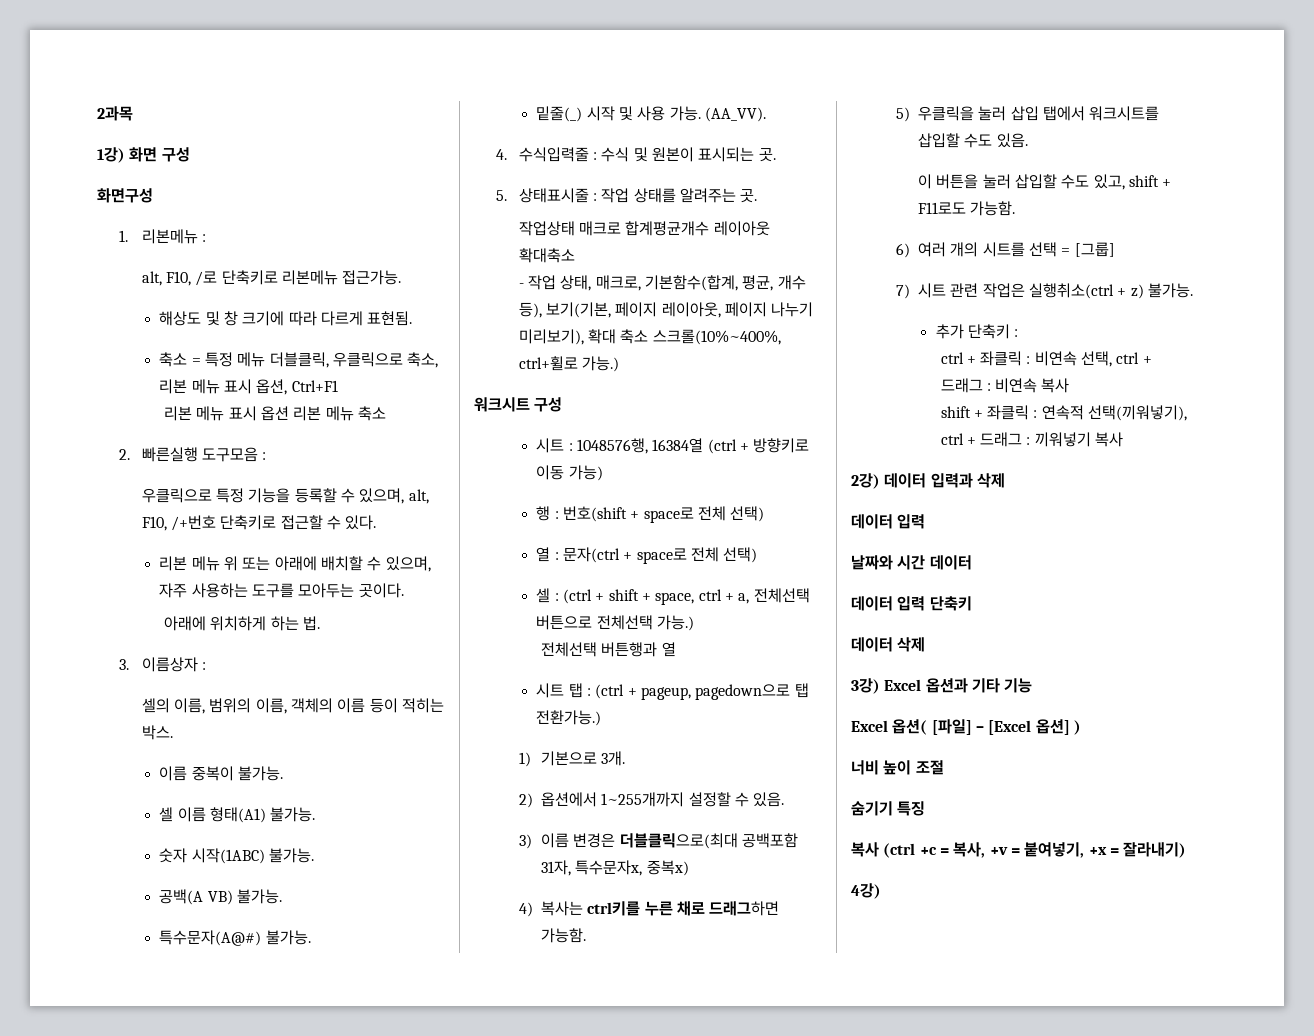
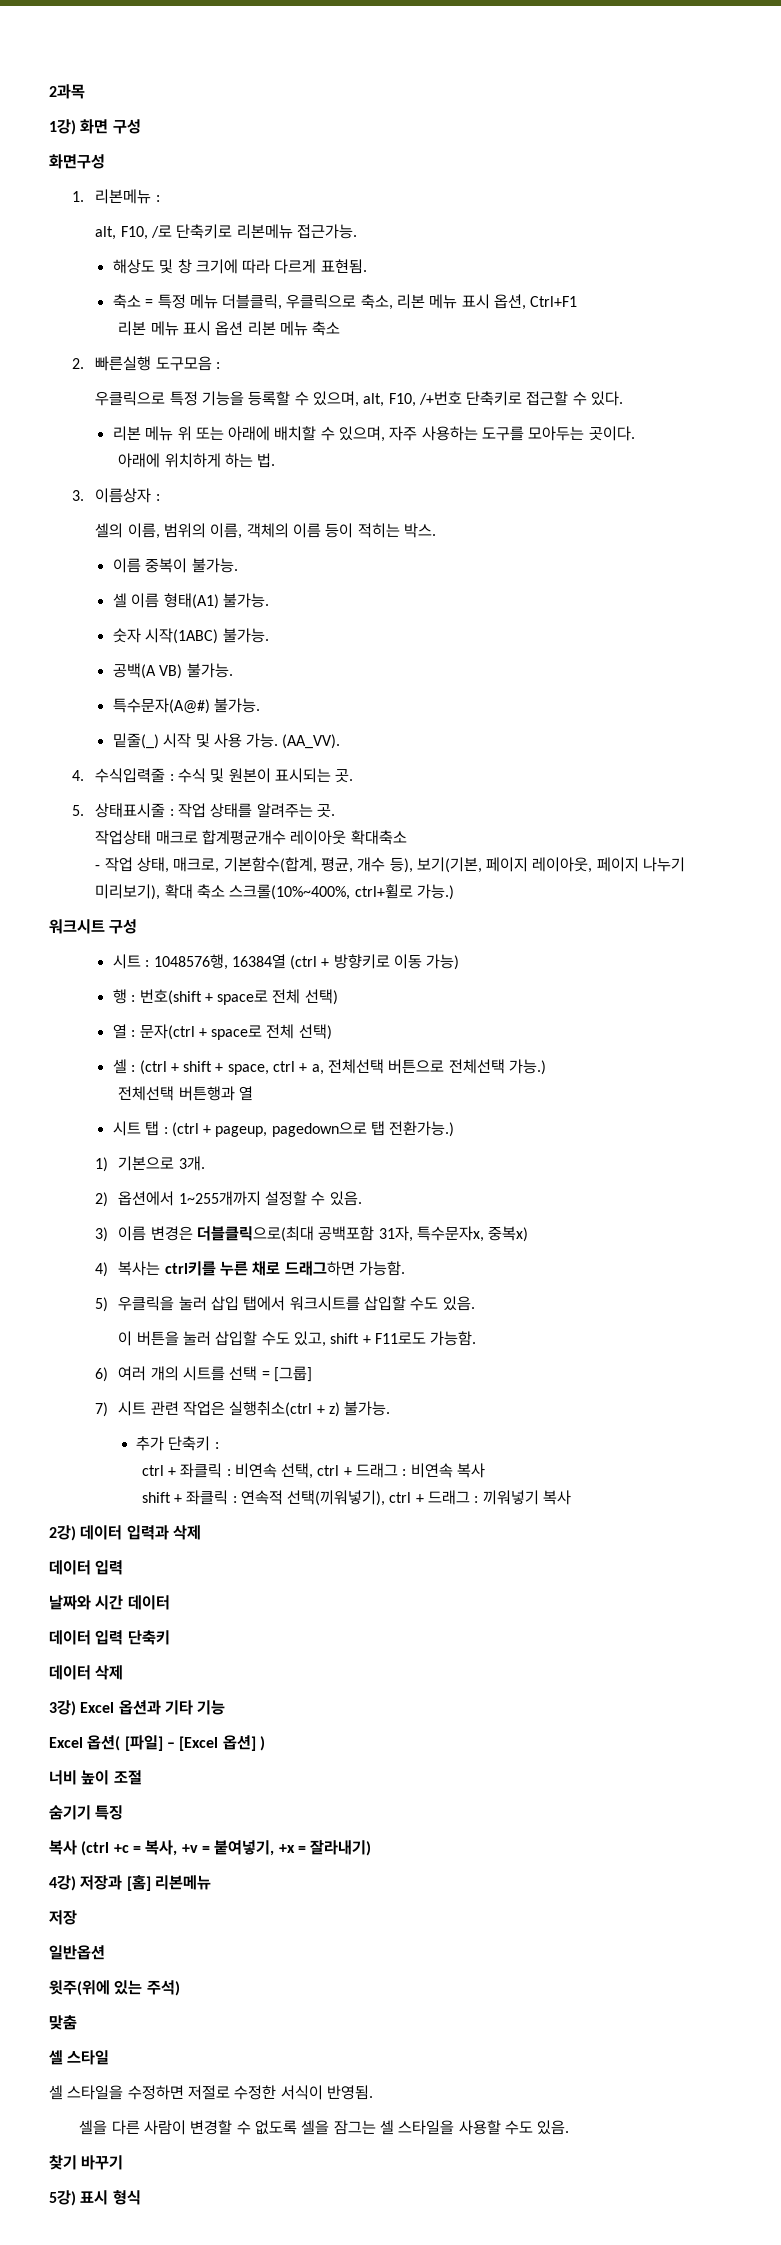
(881, 891) none -> [80,1875,211,1891] [49,1910,77,1925] [49,1945,105,1960] [49,1980,180,1996] [49,2015,77,2030] [49,2050,110,2065] [49,2085,373,2100] [79,2120,570,2135] [49,2155,124,2170] [49,2190,141,2206] 저장과 [홈] 리본메뉴 // 저장 // 일반옵션 // 윗주(위에 있는 주석) // 맞춤 // 셀 스타일 // 셀 스타일을 수정하면 저절로 수정한 서식이 반영됨. // 셀을 다른 사람이 변경할 수 없도록 셀을 잠그는 셀 스타일을 사용할 수도 있음. // 찾기 바꾸기 // 5강) 표시 형식

